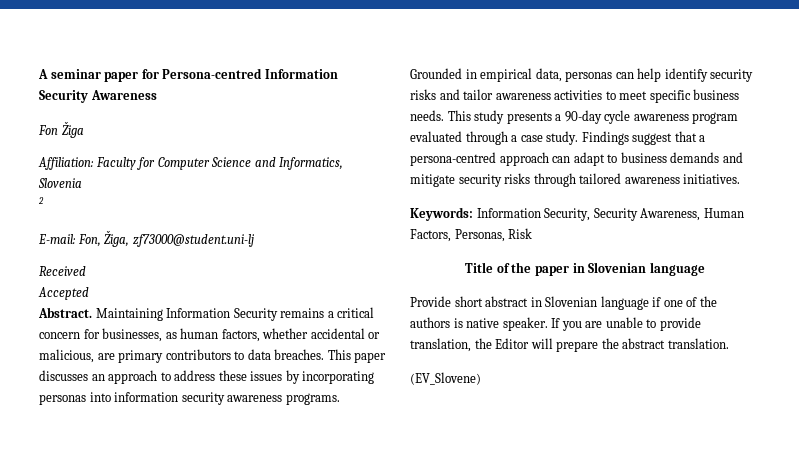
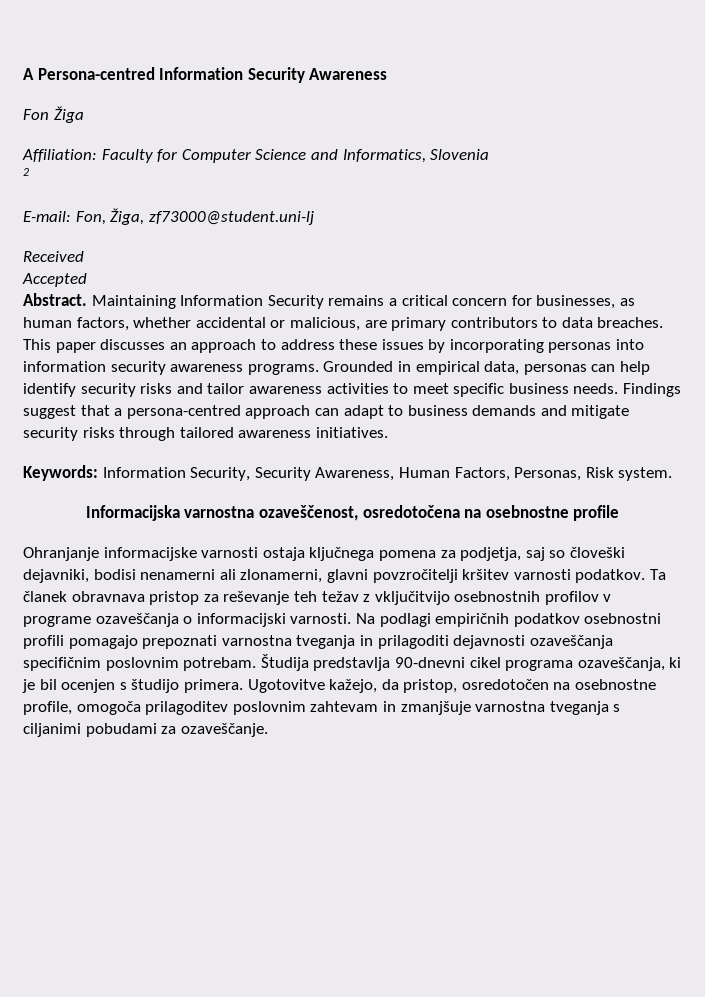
[50,69,159,82] seminar paper for -> (34, 74) none
[447,110,739,124] [410,131,579,145] This study presents a 90-day cycle awareness program evaluated through a case study. -> (619, 388) none
[465,262,705,276] [410,296,717,310] [410,317,701,331] [410,338,729,352] [410,372,481,385] // Title of the paper in Slovenian language // Provide short abstract in Slovenian language if one of the authors is native speaker. If you are unable to provide translation, the Editor will prepare the abstract translation. // (EV_Slovene) -> [618,467,673,481] [85,505,620,521] [23,547,625,561] [23,569,666,583] [23,591,612,605] [23,613,662,627] [23,635,613,649] [23,654,682,671] [22,679,657,693] [23,701,621,715] [23,723,268,737] system. // Informacijska varnostna ozaveščenost, osredotočena na osebnostne profile // Ohranjanje informacijske varnosti ostaja ključnega pomena za podjetja, saj so človeški dejavniki, bodisi nenamerni ali zlonamerni, glavni povzročitelji kršitev varnosti podatkov. Ta članek obravnava pristop za reševanje teh težav z vključitvijo osebnostnih profilov v programe ozaveščanja o informacijski varnosti. Na podlagi empiričnih podatkov osebnostni profili pomagajo prepoznati varnostna tveganja in prilagoditi dejavnosti ozaveščanja specifičnim poslovnim potrebam. Študija predstavlja 90-dnevni cikel programa ozaveščanja, ki je bil ocenjen s študijo primera. Ugotovitve kažejo, da pristop, osredotočen na osebnostne profile, omogoča prilagoditev poslovnim zahtevam in zmanjšuje varnostna tveganja s ciljanimi pobudami za ozaveščanje.

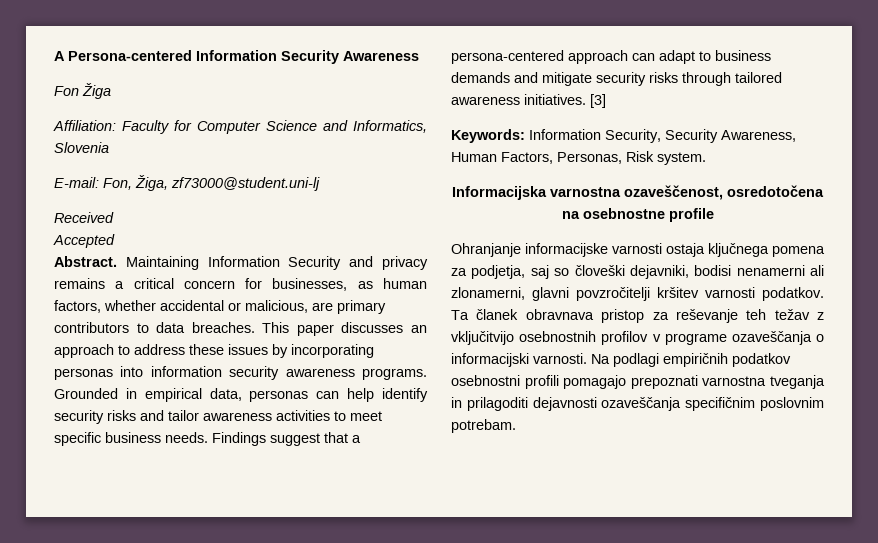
[37,67,155,80] Persona-centred -> [68,50,192,61] Persona-centered
[23,168,29,176] // 2 -> (109, 147) none
(324, 302) none -> [349,256,429,270] and privacy
[126,405,241,419] persona-centred -> [451,50,564,64] persona-centered
(388, 432) none -> [590,94,606,108] [3]
[260,654,682,671] [22,679,657,693] [23,701,621,715] [23,723,268,737] Študija predstavlja 90-dnevni cikel programa ozaveščanja, ki je bil ocenjen s študijo primera. Ugotovitve kažejo, da pristop, osredotočen na osebnostne profile, omogoča prilagoditev poslovnim zahtevam in zmanjšuje varnostna tveganja s ciljanimi pobudami za ozaveščanje. -> (516, 426) none

